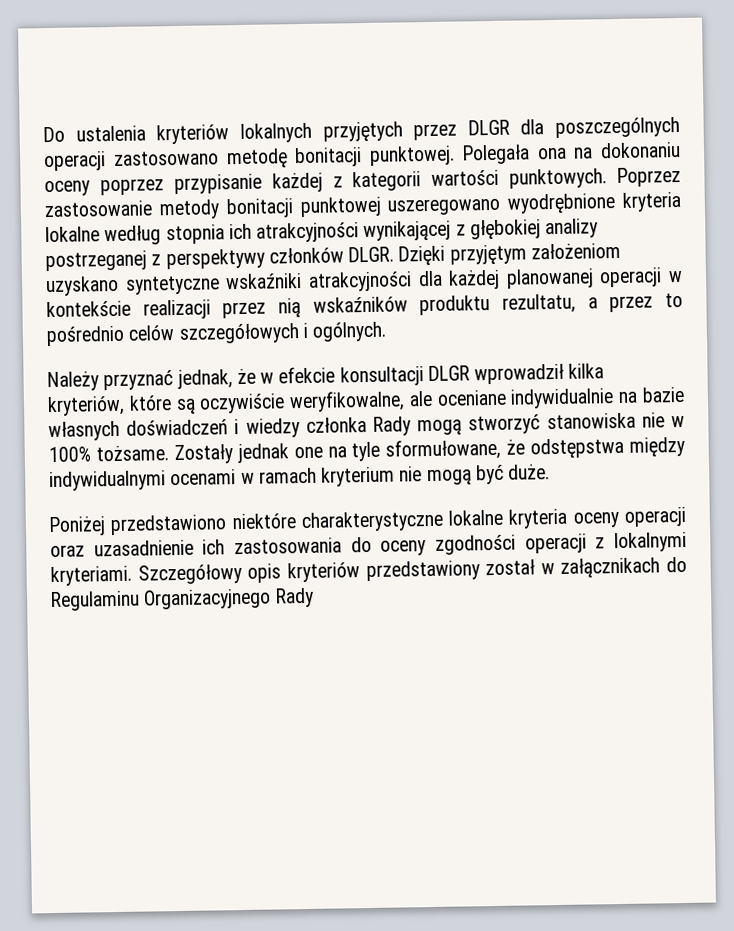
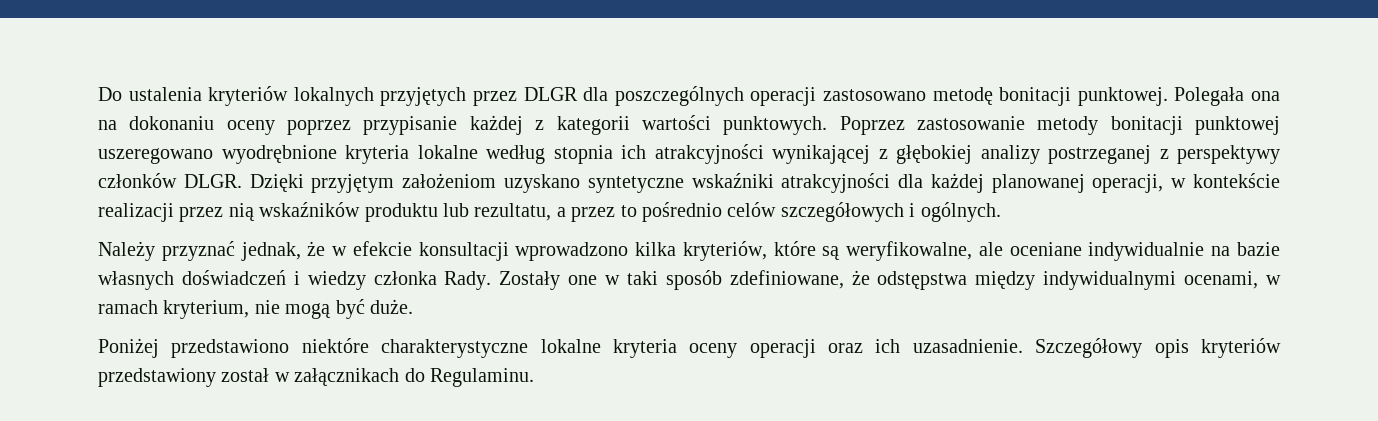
[599,267,663,288] operacji -> [1092,174,1164,193] operacji,
(491, 305) none -> [443,203,469,217] lub
[427,363,565,385] DLGR wprowadził -> [515,242,629,261] wprowadzono
[199,393,286,414] oczywiście -> (841, 253) none
[372,412,685,436] [48,438,502,465] Rady mogą stworzyć stanowiska nie w 100% tożsame. Zostały jednak one na tyle sformułowane, -> [444,270,844,290] Rady. Zostały one w taki sposób zdefiniowane,
[170,469,237,486] ocenami -> [1184,271,1259,289] ocenami,
[321,466,396,487] kryterium -> [163,300,250,319] kryterium,
[93,531,687,557] [50,565,132,587] uzasadnienie ich zastosowania do oceny zgodności operacji z lokalnymi kryteriami. -> [875,339,1023,353] ich uzasadnienie.
[50,587,314,612] Regulaminu Organizacyjnego Rady -> [430,368,534,387] Regulaminu.

